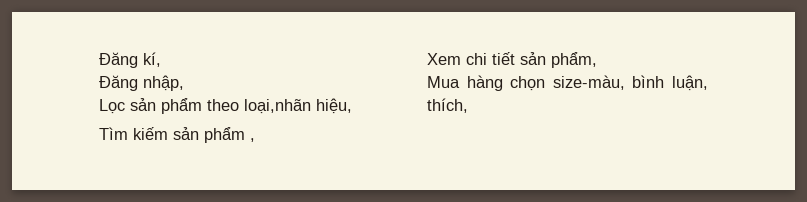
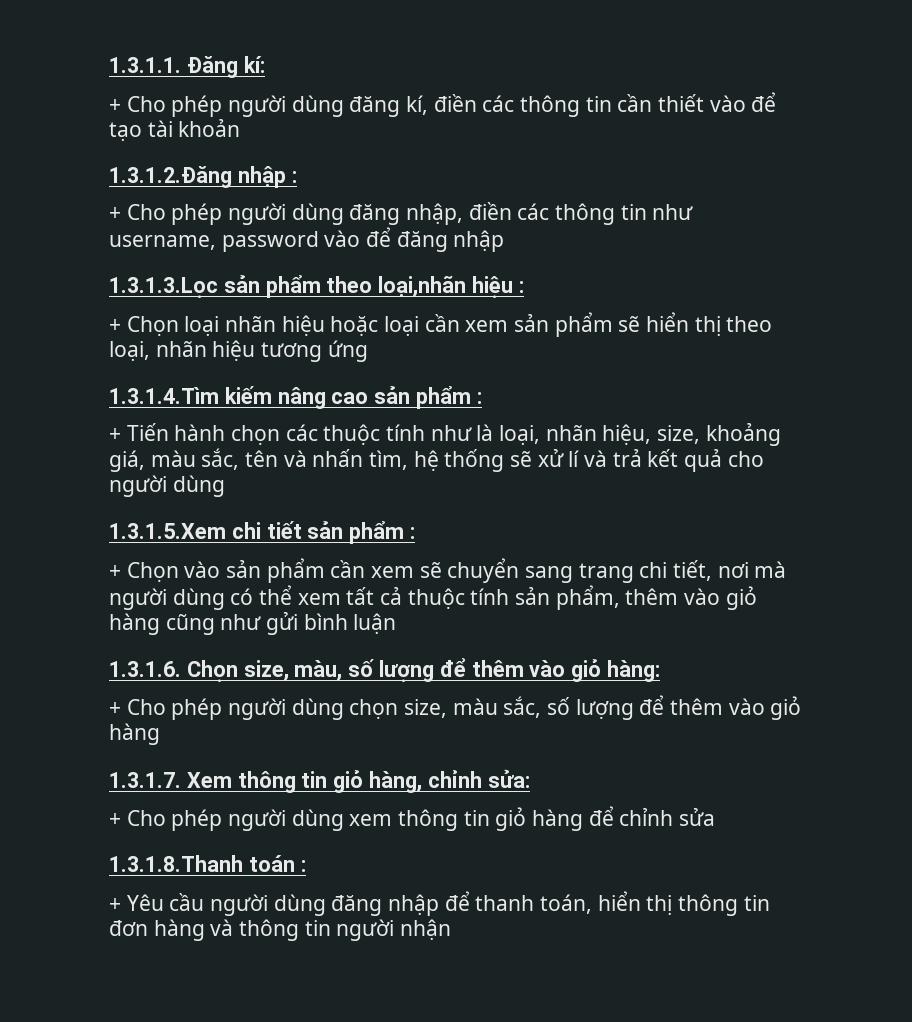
[99,52,161,68] [99,75,184,91] [99,98,352,114] [99,127,255,143] [427,52,597,68] [427,75,708,91] [427,98,468,113] Đăng kí, // Đăng nhập, // Lọc sản phẩm theo loại,nhãn hiệu, // Tìm kiếm sản phẩm , // Xem chi tiết sản phẩm, // Mua hàng chọn size-màu, bình luận, thích, -> [109,56,265,78] [109,92,777,117] [109,119,241,141] [109,166,297,188] [109,202,694,225] [109,227,505,252] [109,275,524,298] [109,312,773,337] [109,340,368,362] [109,386,482,409] [109,423,781,446] [109,448,764,472] [109,475,225,497] [109,521,416,544] [109,558,787,583] [109,585,757,610] [109,612,397,635] [109,658,661,682] [109,695,802,720] [109,723,160,745] [109,769,530,793] [109,806,716,831] [109,855,306,872] [109,891,770,916] [109,919,452,941] 1.3.1.1. Đăng kí: // + Cho phép người dùng đăng kí, điền các thông tin cần thiết vào để tạo tài khoản // 1.3.1.2.Đăng nhập : // + Cho phép người dùng đăng nhập, điền các thông tin như username, password vào để đăng nhập // 1.3.1.3.Lọc sản phẩm theo loại,nhãn hiệu : // + Chọn loại nhãn hiệu hoặc loại cần xem sản phẩm sẽ hiển thị theo loại, nhãn hiệu tương ứng // 1.3.1.4.Tìm kiếm nâng cao sản phẩm : // + Tiến hành chọn các thuộc tính như là loại, nhãn hiệu, size, khoảng giá, màu sắc, tên và nhấn tìm, hệ thống sẽ xử lí và trả kết quả cho người dùng // 1.3.1.5.Xem chi tiết sản phẩm : // + Chọn vào sản phẩm cần xem sẽ chuyển sang trang chi tiết, nơi mà người dùng có thể xem tất cả thuộc tính sản phẩm, thêm vào giỏ hàng cũng như gửi bình luận // 1.3.1.6. Chọn size, màu, số lượng để thêm vào giỏ hàng: // + Cho phép người dùng chọn size, màu sắc, số lượng để thêm vào giỏ hàng // 1.3.1.7. Xem thông tin giỏ hàng, chỉnh sửa: // + Cho phép người dùng xem thông tin giỏ hàng để chỉnh sửa // 1.3.1.8.Thanh toán : // + Yêu cầu người dùng đăng nhập để thanh toán, hiển thị thông tin đơn hàng và thông tin người nhận

